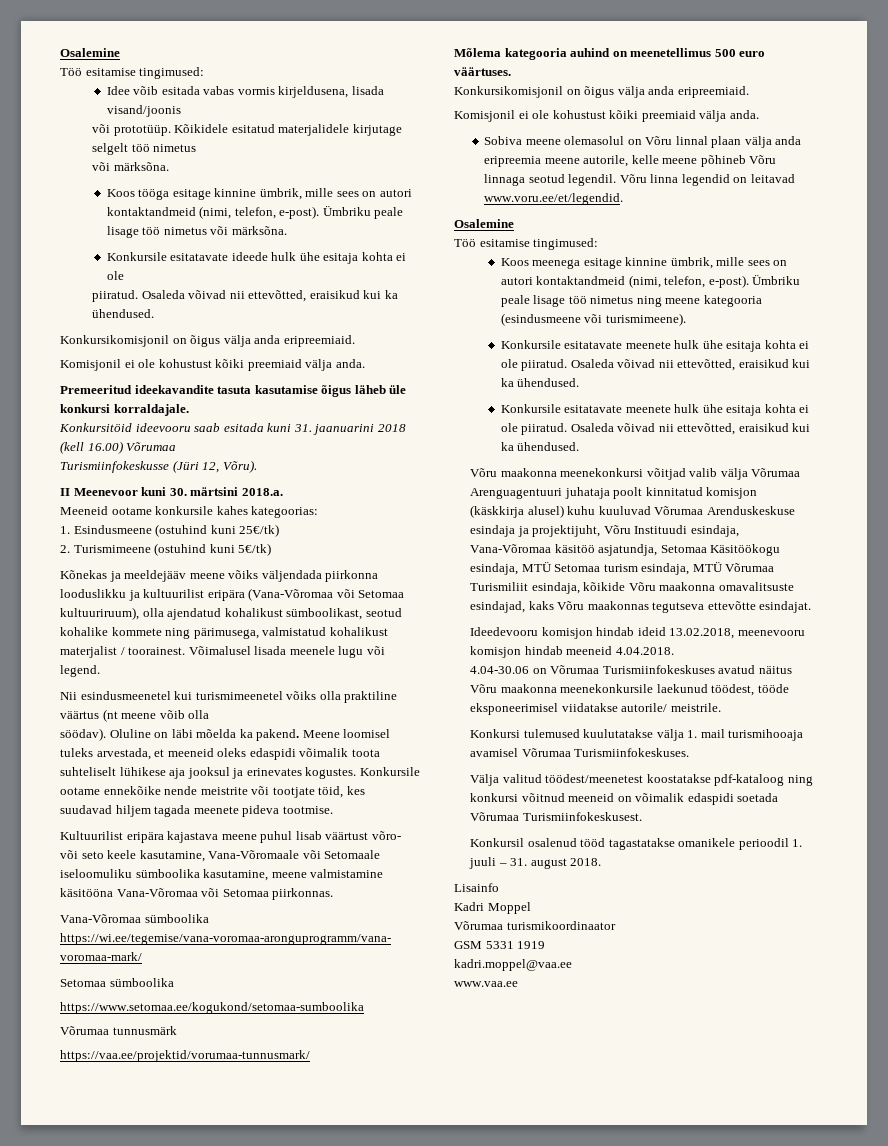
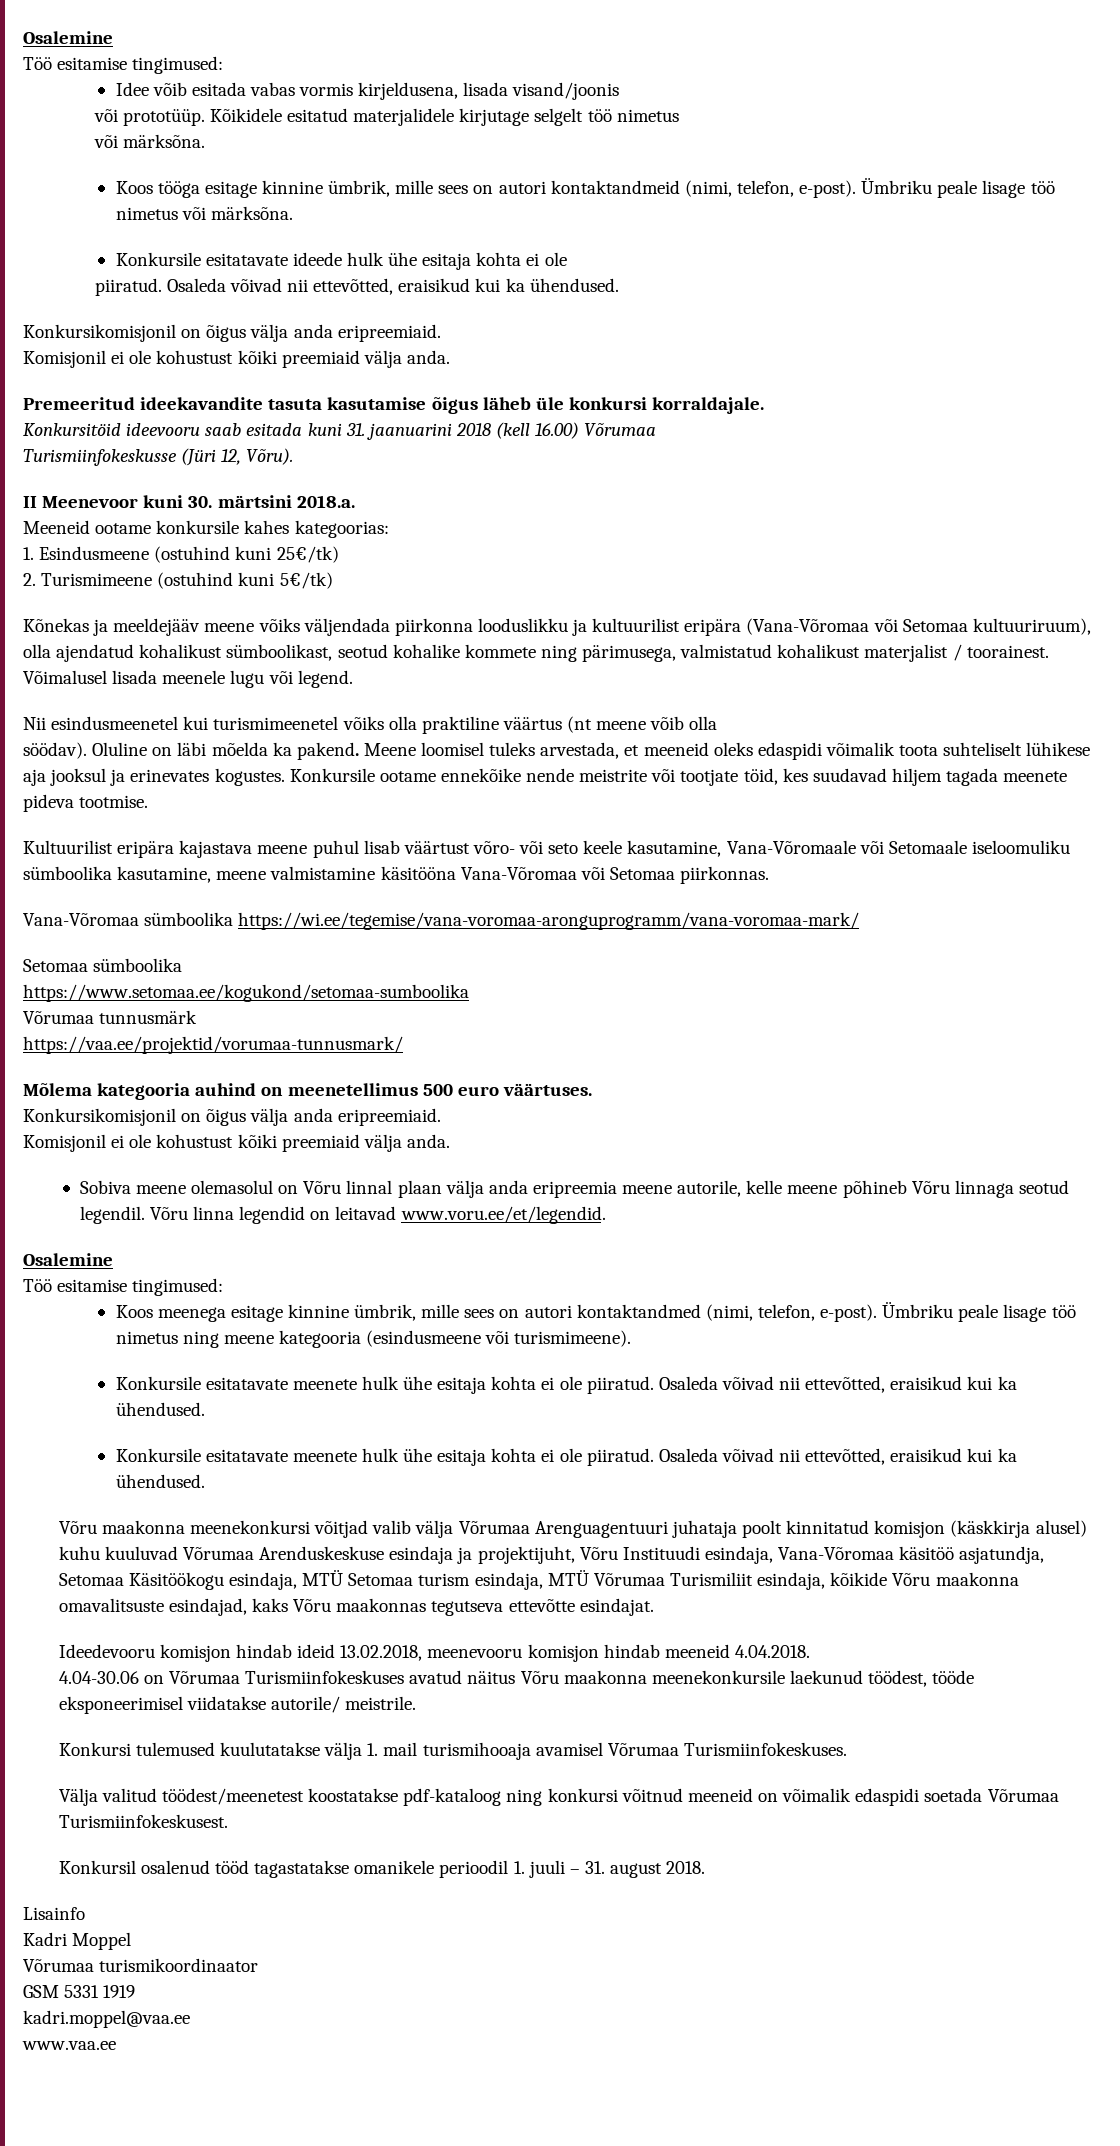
[536,276,626,285] kontaktandmeid -> [576,1304,701,1318] kontaktandmed

